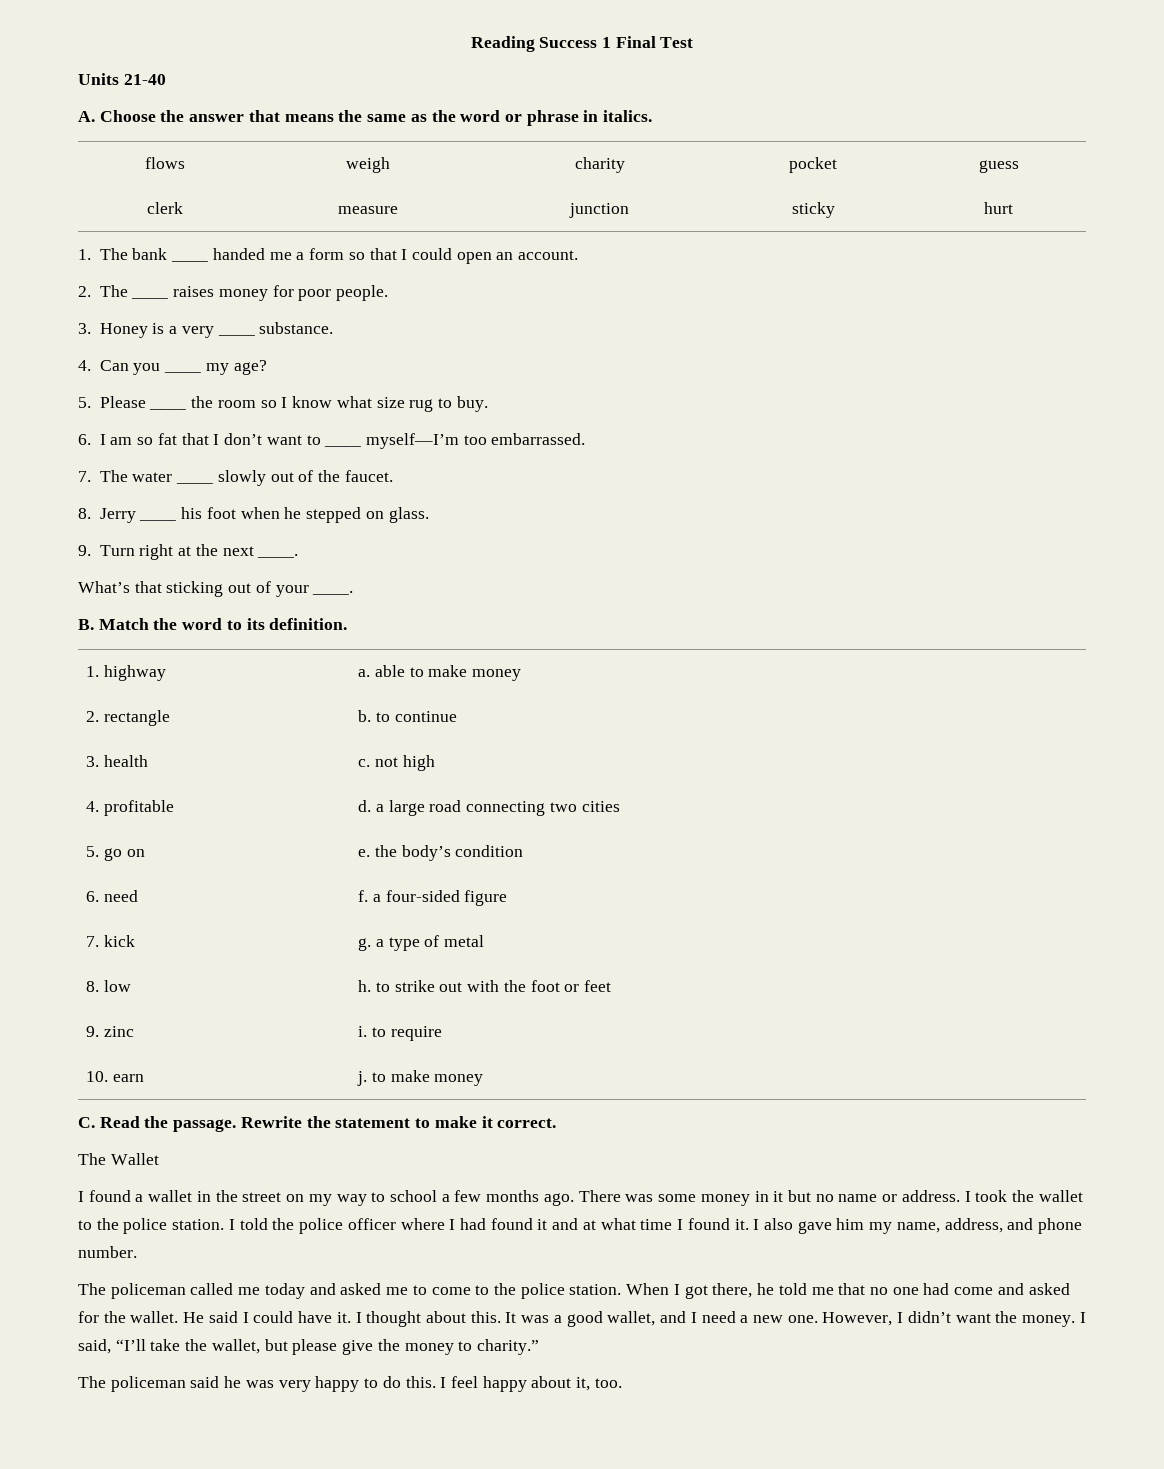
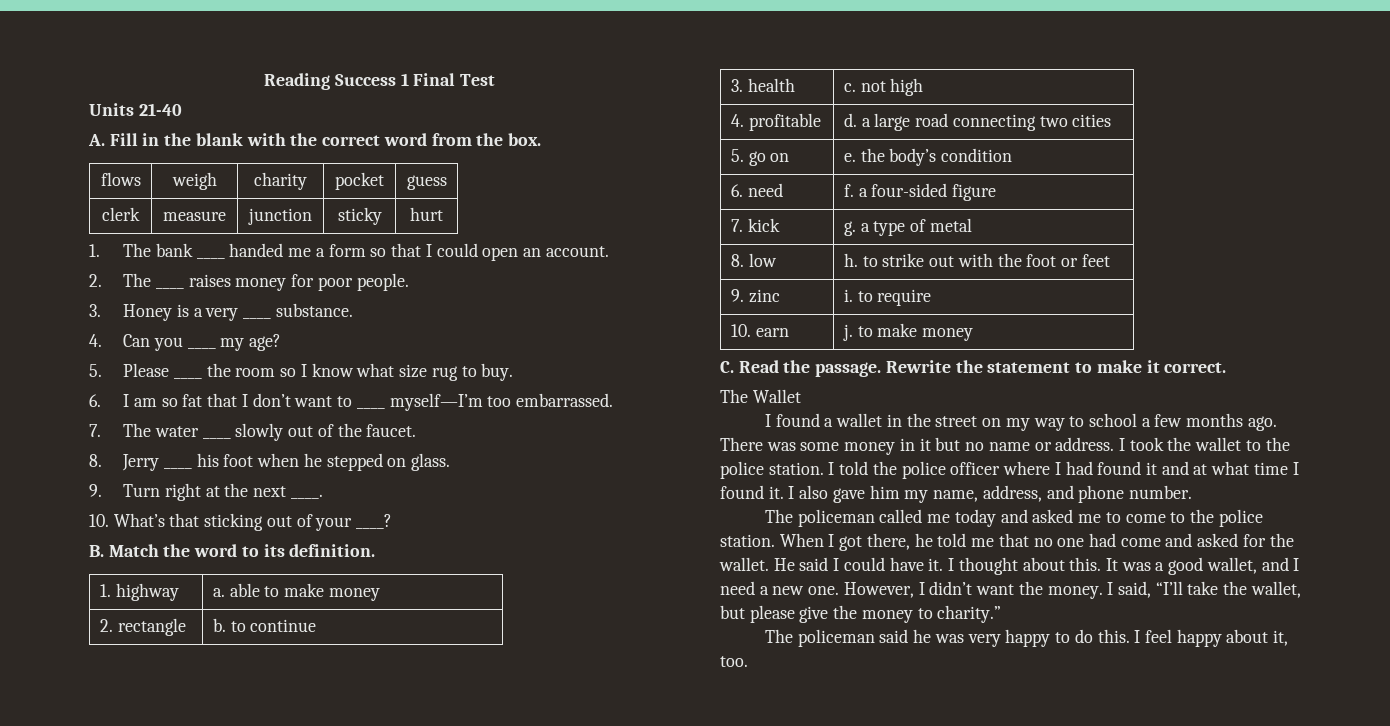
[99,110,653,126] Choose the answer that means the same as the word or phrase in italics. -> [109,133,541,146] Fill in the blank with the correct word from the box.
(299, 556) none -> [89,514,109,527] 10.
[312,591,354,595] ____. -> [356,514,393,529] ____?

